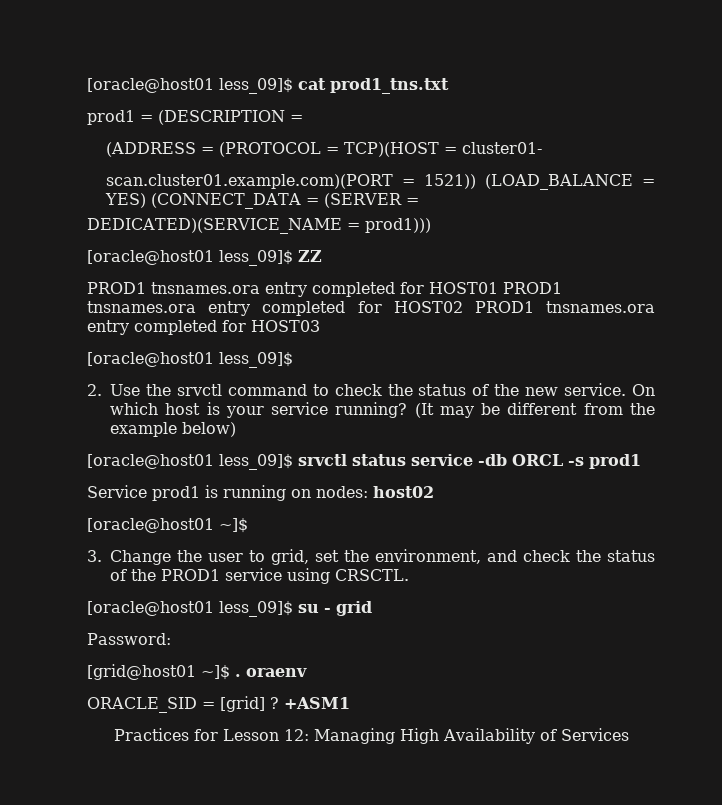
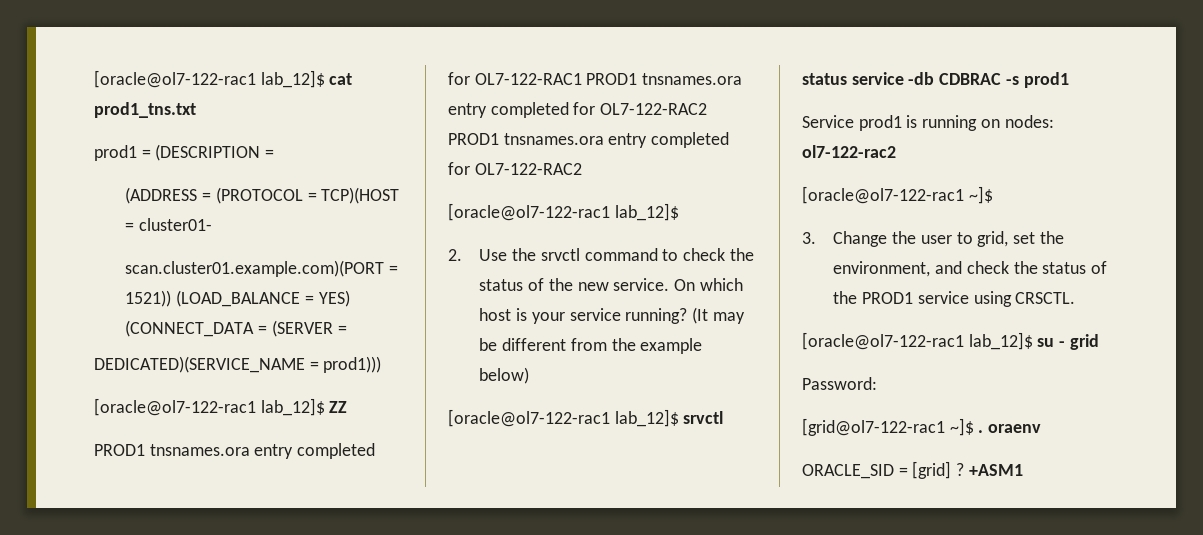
[87,78,293,94] [oracle@host01 less_09]$ -> [94,70,325,88] [oracle@ol7-122-rac1 lab_12]$
[87,250,293,266] [oracle@host01 less_09]$ -> [94,398,325,416] [oracle@ol7-122-rac1 lab_12]$
[429,282,562,294] [87,301,656,316] [87,320,320,335] [87,352,293,368] HOST01 PROD1 tnsnames.ora entry completed for HOST02 PROD1 tnsnames.ora entry completed for HOST03 // [oracle@host01 less_09]$ -> [474,73,743,85] [448,102,708,118] [448,132,730,148] [448,162,582,175] [448,203,679,221] OL7-122-RAC1 PROD1 tnsnames.ora entry completed for OL7-122-RAC2 PROD1 tnsnames.ora entry completed for OL7-122-RAC2 // [oracle@ol7-122-rac1 lab_12]$
[87,454,293,470] [oracle@host01 less_09]$ -> [448,409,679,427] [oracle@ol7-122-rac1 lab_12]$
[512,454,563,466] ORCL -> [939,73,1002,85] CDBRAC
[373,486,434,498] [87,518,214,533] host02 // [oracle@host01 -> [802,145,896,158] [802,186,964,204] ol7-122-rac2 // [oracle@ol7-122-rac1
[87,601,293,617] [oracle@host01 less_09]$ -> [802,332,1033,350] [oracle@ol7-122-rac1 lab_12]$
[87,664,196,680] [grid@host01 -> [802,418,945,436] [grid@ol7-122-rac1
[113,728,629,744] // Practices for Lesson 12: Managing High Availability of Services -> (1023, 470) none

